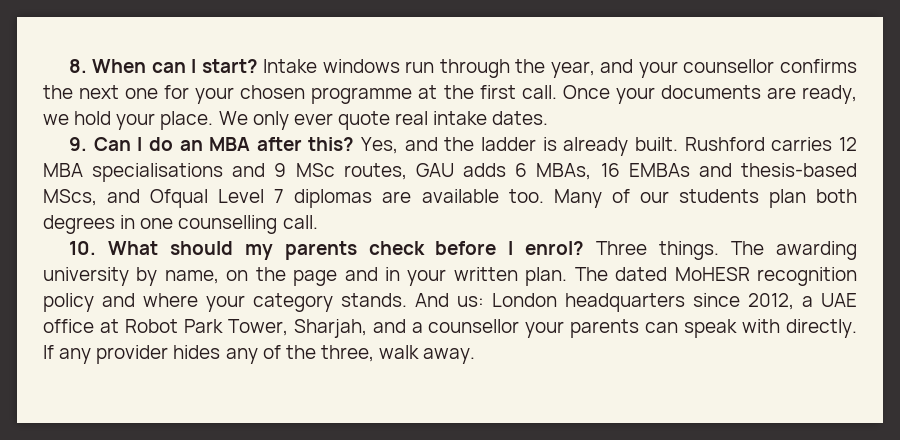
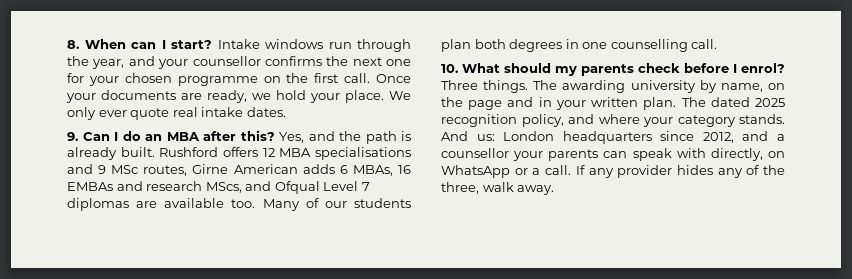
[418,85,438,99] at -> [263,76,281,83] on
[481,137,537,151] ladder -> [365,131,397,144] path
[771,137,833,151] carries -> [222,147,258,157] offers
[415,163,454,177] GAU -> [192,164,298,174] Girne American
[741,163,857,177] thesis-based -> [146,181,203,191] research
[674,267,858,286] [43,293,94,312] MoHESR recognition policy -> [755,98,785,107] [441,114,564,127] 2025 recognition policy,
[802,293,857,307] [43,319,367,338] a UAE office at Robot Park Tower, Sharjah, -> (734, 137) none
[786,319,858,338] directly. -> [710,148,785,161] [441,165,572,178] directly, on WhatsApp or a call.

